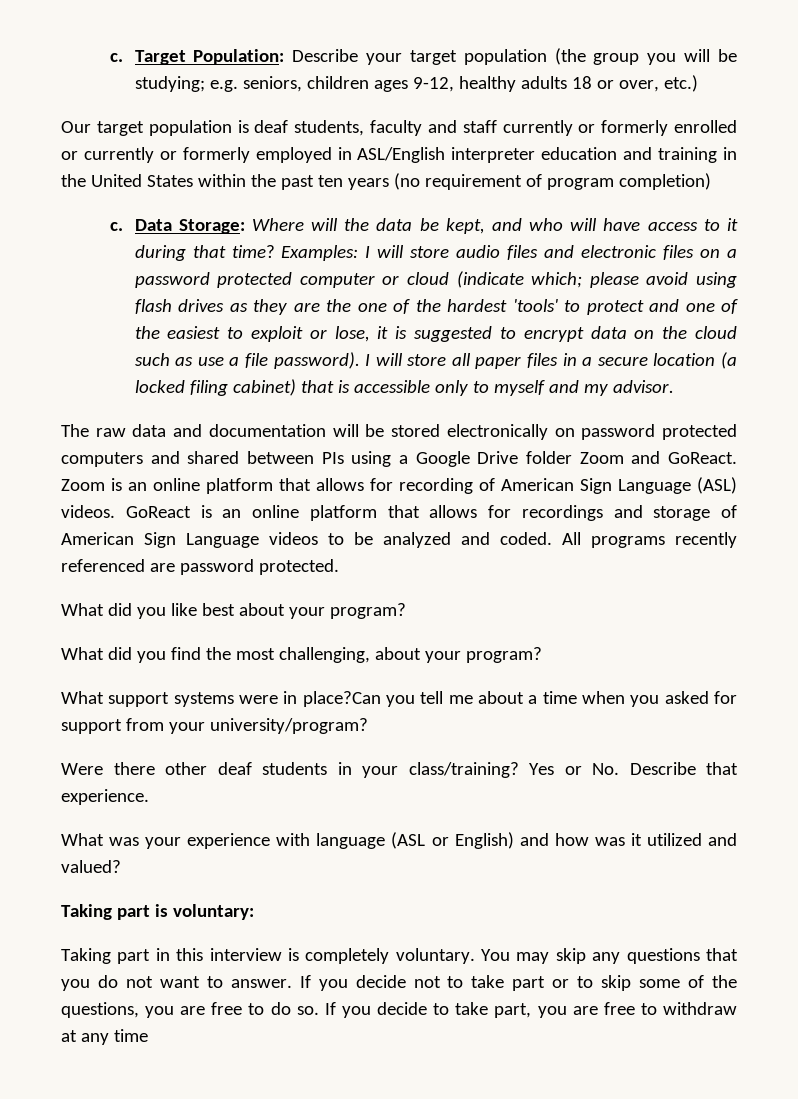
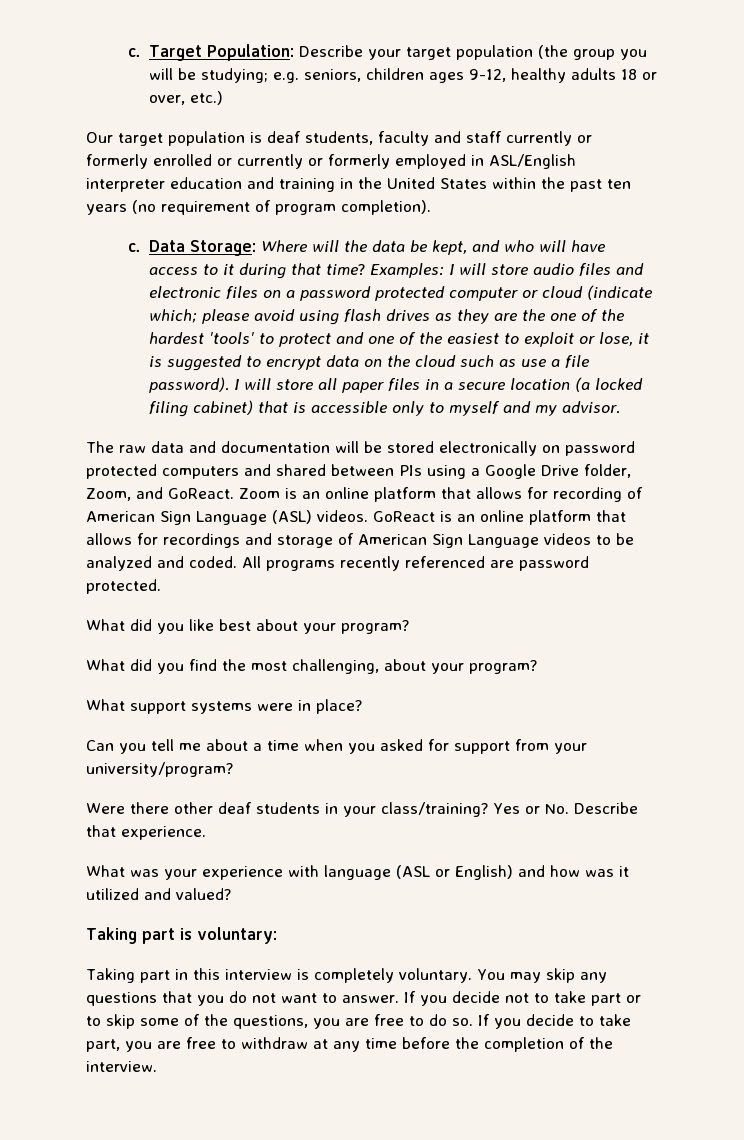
[618,173,711,190] completion) -> [341,200,431,215] completion).
[526,451,624,464] folder Zoom -> [584,464,631,478] [86,488,131,501] folder, Zoom,
[302,691,381,707] place?Can -> [316,699,362,714] [86,740,114,751] place? // Can
(148, 1035) none -> [402,1037,613,1052] [86,1061,157,1072] before the completion of the interview.

